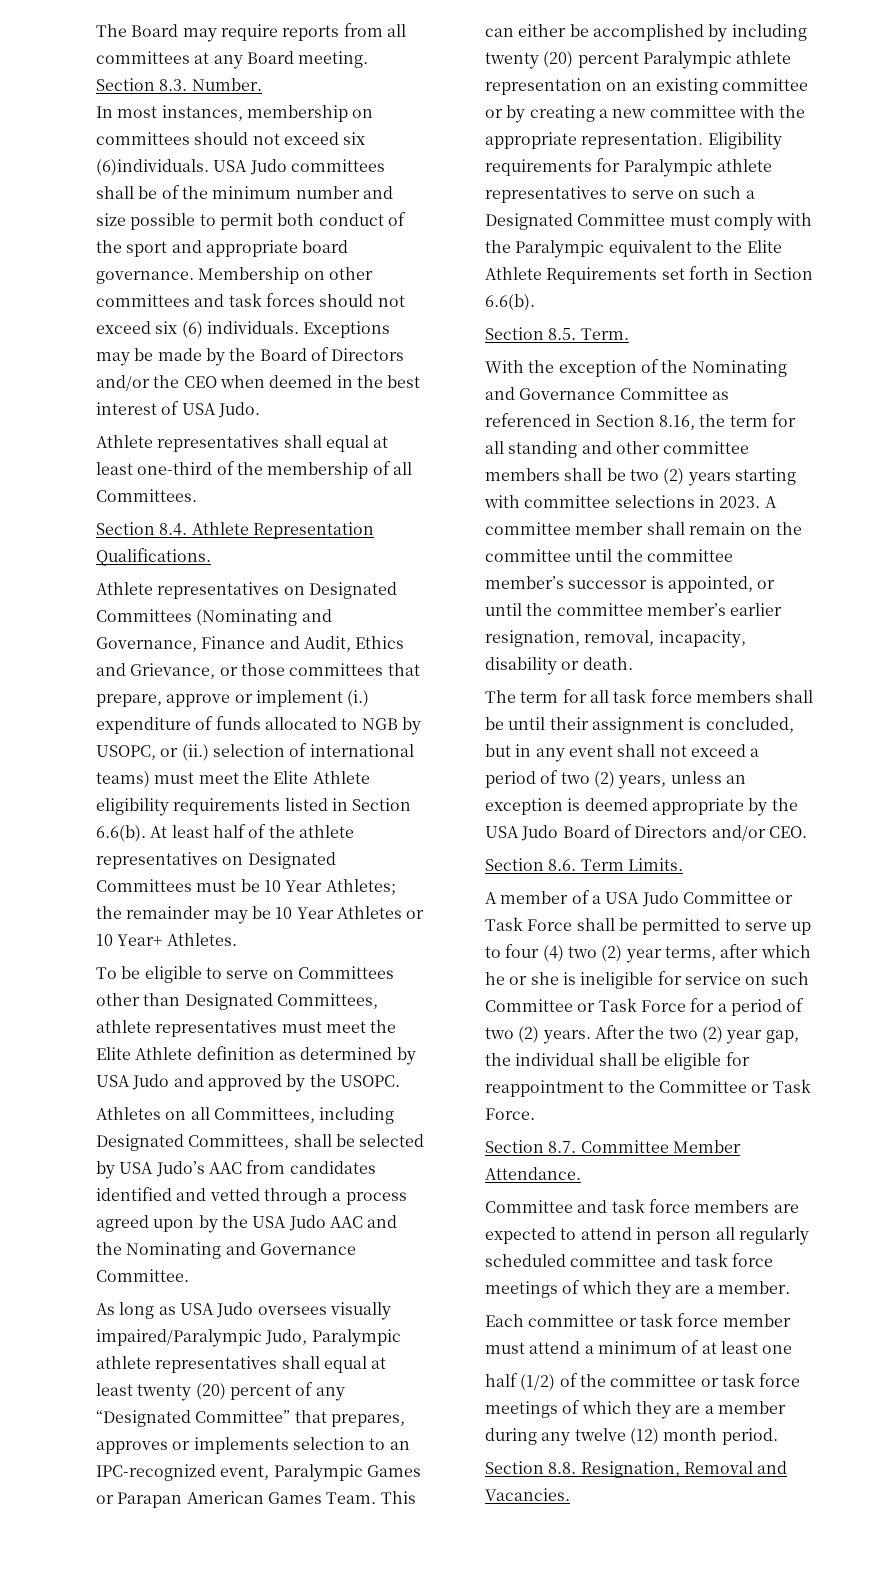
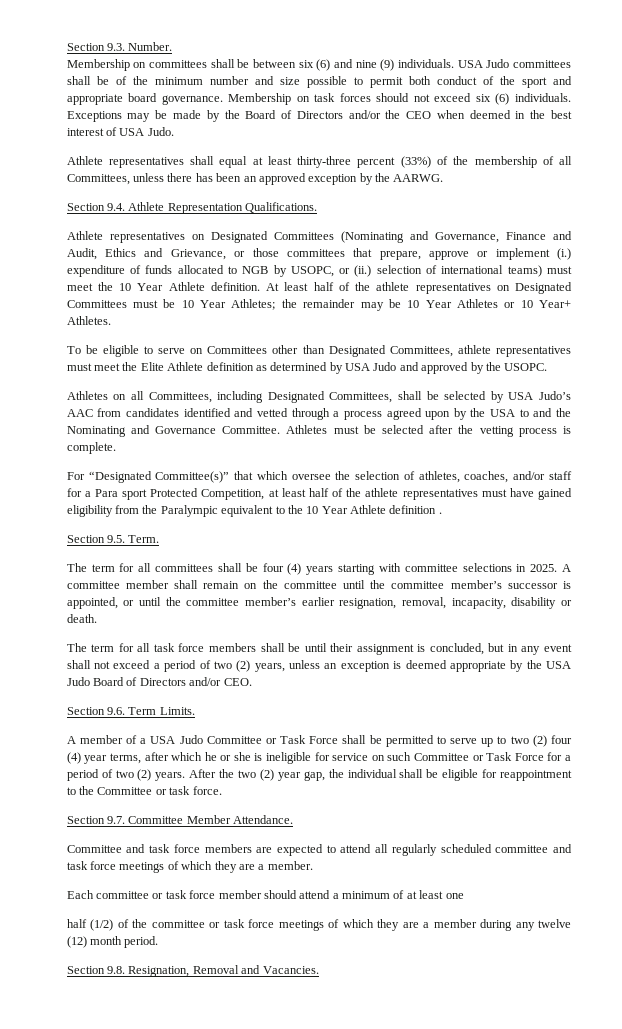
[95,23,406,42] [95,51,369,69] [95,78,262,91] [95,105,374,122] [95,132,366,145] [95,159,209,176] The Board may require reports from all committees at any Board meeting. Section 8.3. Number. // In most instances, membership on committees should not exceed six (6)individuals. -> [66,42,173,51] [66,59,455,71] Section 9.3. Number. // Membership on committees shall be between six (6) and nine (9) individuals.
[328,267,373,280] [95,294,225,307] other committees and -> (310, 99) none
[137,462,213,475] one-third -> [297,156,431,168] thirty-three percent (33%)
[95,489,197,502] [95,522,188,536] Committees. // Section 8.4. -> [66,173,444,185] [66,203,126,211] Committees, unless there has been an approved exception by the AARWG. // Section 9.4.
[273,771,370,784] [95,798,412,816] [95,825,146,842] Elite Athlete eligibility requirements listed in Section 6.6(b). -> [119,282,260,291] 10 Year Athlete definition.
[288,1215,363,1231] Judo AAC -> [519,409,529,417] to
[95,1302,391,1320] [95,1329,401,1347] [95,1356,387,1373] [95,1382,345,1401] [95,1410,405,1427] [95,1437,410,1454] [95,1464,421,1482] [95,1491,416,1508] [484,24,807,42] [484,51,792,69] [484,78,809,95] [484,105,806,123] [484,132,782,150] [484,158,772,177] [484,186,755,203] [484,213,813,231] // As long as USA Judo oversees visually impaired/Paralympic Judo, Paralympic athlete representatives shall equal at least twenty (20) percent of any “Designated Committee” that prepares, approves or implements selection to an IPC-recognized event, Paralympic Games or Parapan American Games Team. This can either be accomplished by including twenty (20) percent Paralympic athlete representation on an existing committee or by creating a new committee with the appropriate representation. Eligibility requirements for Paralympic athlete representatives to serve on such a Designated Committee must comply with -> [286,425,572,437] [66,442,116,454] [66,471,572,483] [66,488,572,500] [66,505,140,517] Athletes must be selected after the vetting process is complete. // For “Designated Committee(s)” that which oversee the selection of athletes, coaches, and/or staff for a Para sport Protected Competition, at least half of the athlete representatives must have gained eligibility from
[746,240,782,253] [484,266,813,284] [484,294,535,311] [484,327,577,340] Elite Athlete Requirements set forth in Section 6.6(b). // Section 8.5. -> [306,505,442,514] [66,535,126,543] 10 Year Athlete definition . // Section 9.5.
[484,359,787,377] [484,387,729,400] [484,413,796,430] [484,441,750,458] [484,468,685,485] With the exception of the Nominating and Governance Committee as referenced in Section 8.16, the term for all standing and other committee members shall be two (2) -> [66,563,302,575] The term for all committees shall be four (4)
[719,496,761,508] 2023. -> [530,564,558,572] 2025.
[548,859,577,871] 8.6. -> [107,707,126,715] 9.6.
[505,944,623,962] four (4) two (2) -> [510,735,573,747] [66,752,81,764] two (2) four (4)
[772,1079,811,1093] [484,1108,535,1120] [484,1140,577,1153] Task Force. // Section 8.7. -> [169,786,222,795] [66,816,126,824] task force. // Section 9.7.
[635,1227,712,1244] in person -> (372, 848) none
[484,1342,525,1354] must -> [263,890,297,899] should
[548,1462,577,1474] 8.8. -> [107,966,126,974] 9.8.

